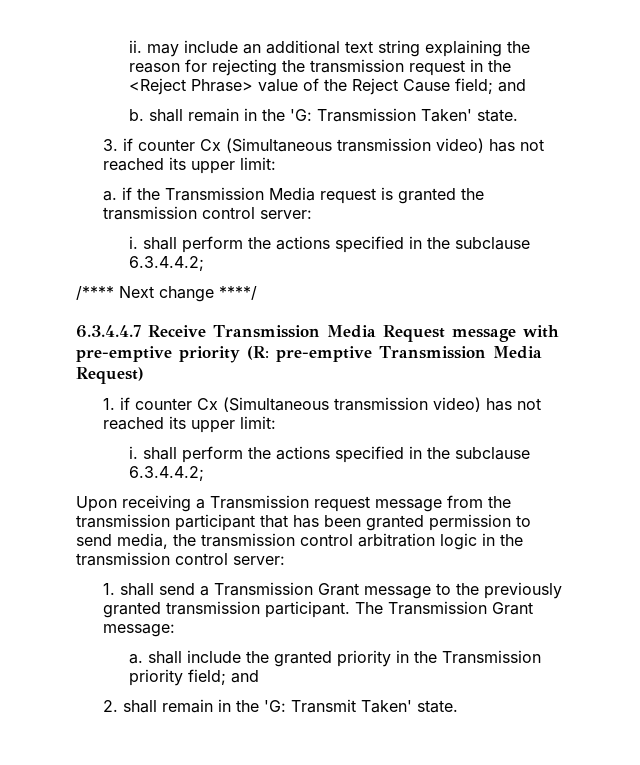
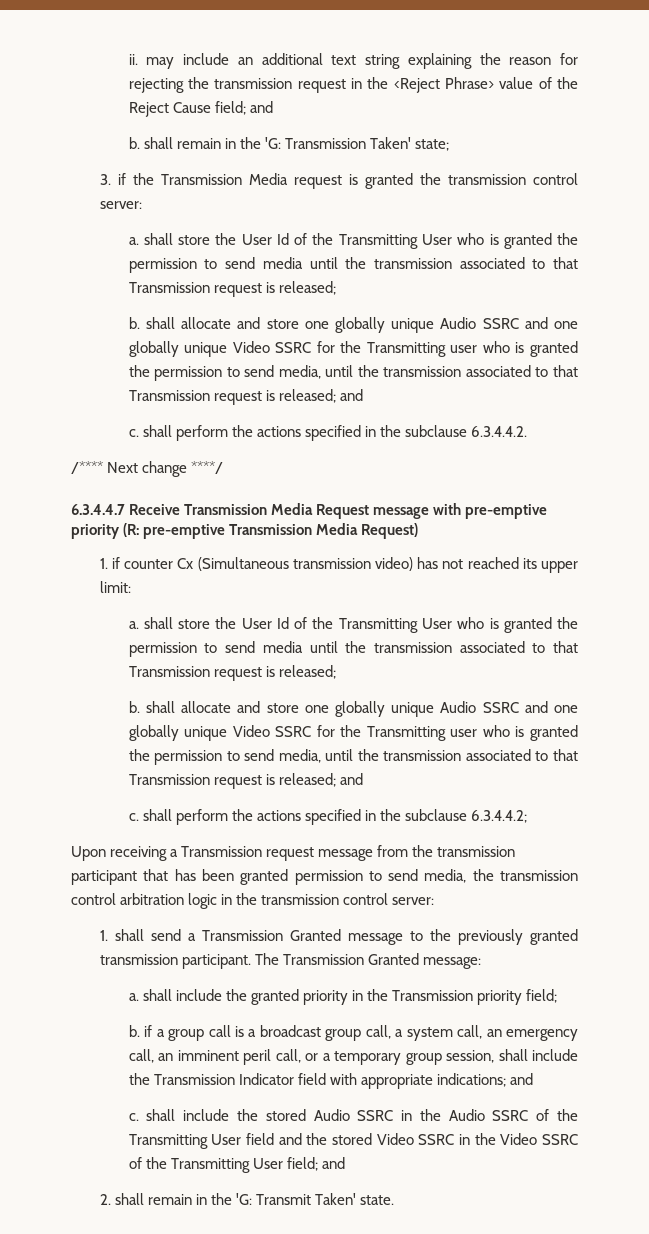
[477,109,519,122] state. -> [415,139,450,151] state;
[137,138,544,153] [102,157,276,174] [102,187,132,201] counter Cx (Simultaneous transmission video) has not reached its upper limit: // a. if -> (126, 179) none
[129,236,531,253] [129,256,205,271] i. shall perform the actions specified in the subclause 6.3.4.4.2; -> [128,233,578,249] [128,257,578,273] [128,281,336,297] [128,317,578,333] [128,341,578,357] [128,365,578,381] [128,389,363,405] [128,425,528,441] a. shall store the User Id of the Transmitting User who is granted the permission to send media until the transmission associated to that Transmission request is released; // b. shall allocate and store one globally unique Audio SSRC and one globally unique Video SSRC for the Transmitting user who is granted the permission to send media, until the transmission associated to that Transmission request is released; and // c. shall perform the actions specified in the subclause 6.3.4.4.2.
[129,446,139,459] i. -> [128,617,578,633] [128,641,578,657] [128,665,336,681] [128,701,578,717] [128,725,578,741] [128,749,578,765] [128,773,363,789] [128,813,139,821] a. shall store the User Id of the Transmitting User who is granted the permission to send media until the transmission associated to that Transmission request is released; // b. shall allocate and store one globally unique Audio SSRC and one globally unique Video SSRC for the Transmitting user who is granted the permission to send media, until the transmission associated to that Transmission request is released; and // c.
[317,583,359,596] Grant -> [289,929,341,941] Granted
[491,602,533,615] Grant -> [368,953,420,965] Granted
(227, 677) none -> [128,1025,579,1041] [128,1049,579,1065] [128,1073,534,1089] [128,1109,578,1121] [128,1133,579,1149] [128,1157,318,1173] // b. if a group call is a broadcast group call, a system call, an emergency call, an imminent peril call, or a temporary group session, shall include the Transmission Indicator field with appropriate indications; and // c. shall include the stored Audio SSRC in the Audio SSRC of the Transmitting User field and the stored Video SSRC in the Video SSRC of the Transmitting User field;

